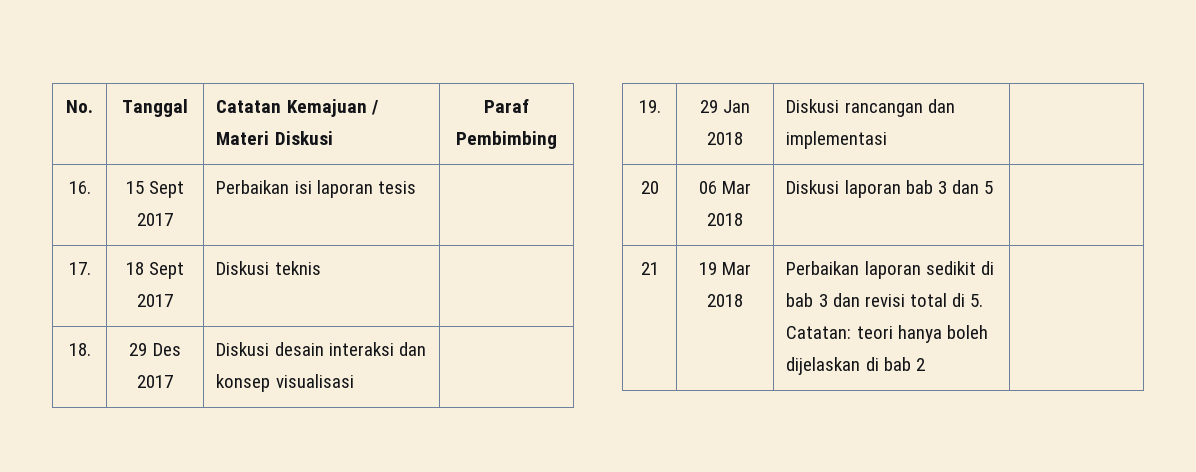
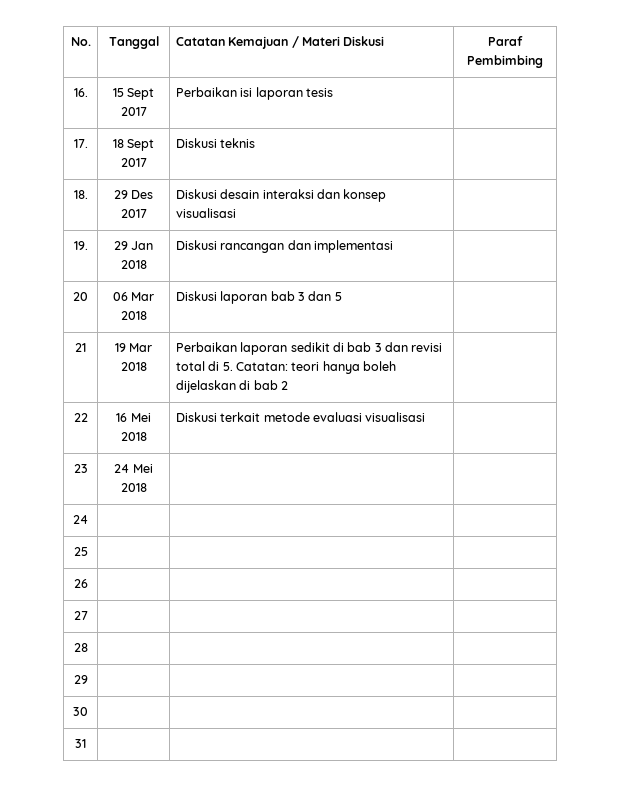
(925, 364) none -> [73,413,88,422] [116,413,151,422] [120,432,147,441] [175,412,426,422] [73,464,88,473] [114,464,153,473] [120,483,147,492] [73,515,88,524] [73,547,88,556] [73,579,88,588] [73,611,88,620] [73,643,88,652] [73,675,88,684] [73,707,88,716] [75,739,86,748] // 22 | 16 Mei 2018 | Diskusi terkait metode evaluasi visualisasi | // 23 | 24 Mei 2018 | | // 24 | | | // 25 | | | // 26 | | | // 27 | | | // 28 | | | // 29 | | | // 30 | | | // 31 | | |

